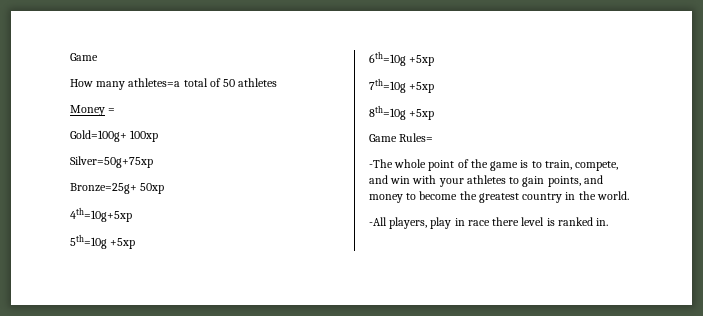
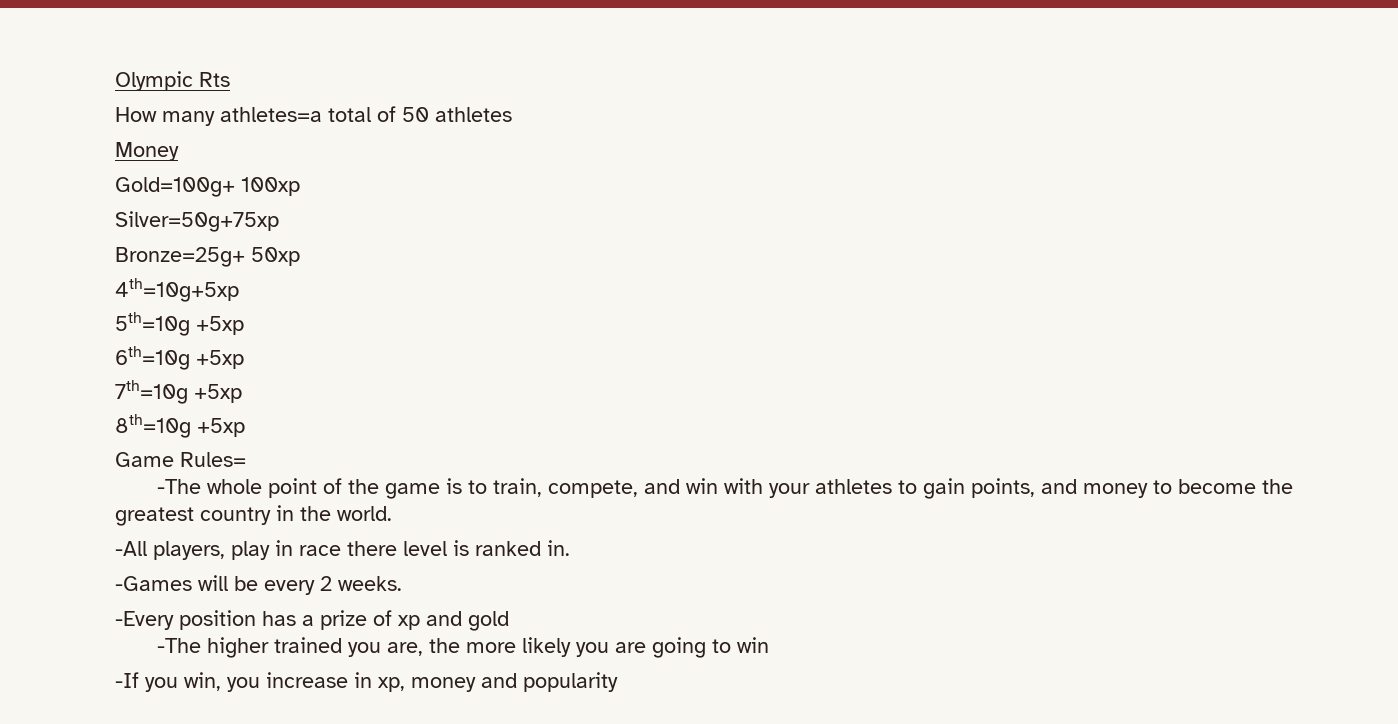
[70,53,98,61] Game -> [115,71,230,91] Olympic Rts
[108,108,116,113] = -> (179, 151) none
(609, 222) none -> [115,575,402,595] [115,610,509,631] [157,637,770,658] [115,672,618,692] // -Games will be every 2 weeks. // -Every position has a prize of xp and gold // -The higher trained you are, the more likely you are going to win // -If you win, you increase in xp, money and popularity

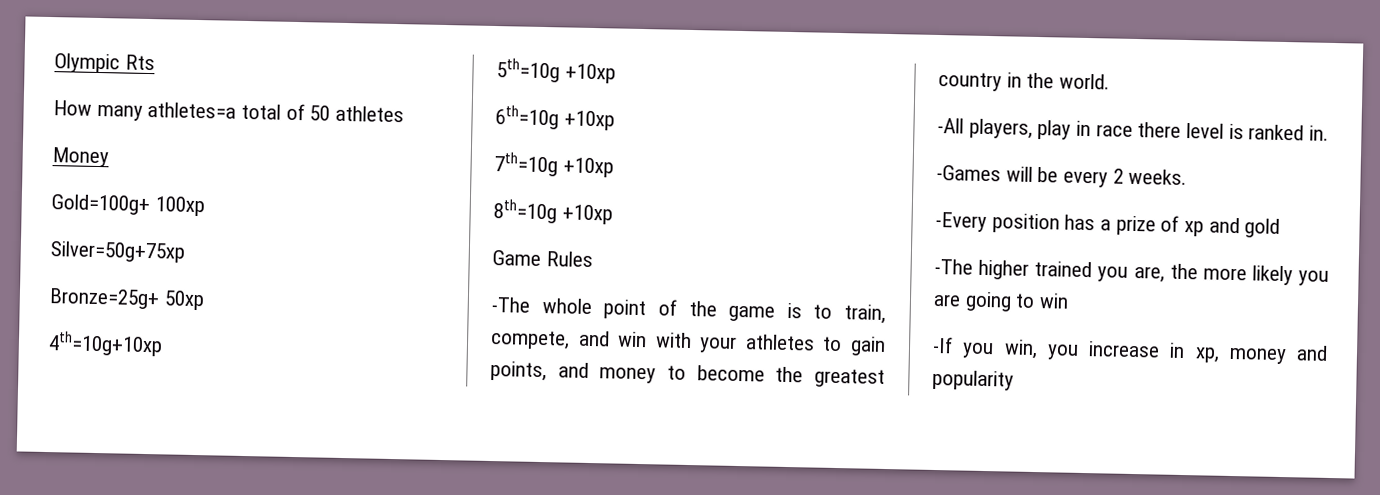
[115,278,239,302] 4th=10g+5xp -> [48,331,163,357] 4th=10g+10xp
[196,316,244,335] +5xp -> [564,63,616,84] +10xp
[196,350,244,369] +5xp -> [563,110,615,131] +10xp
[194,384,242,403] +5xp -> [562,157,614,178] +10xp
[197,418,245,437] +5xp -> [561,204,613,225] +10xp
[180,452,246,467] Rules= -> [545,251,593,268] Rules

